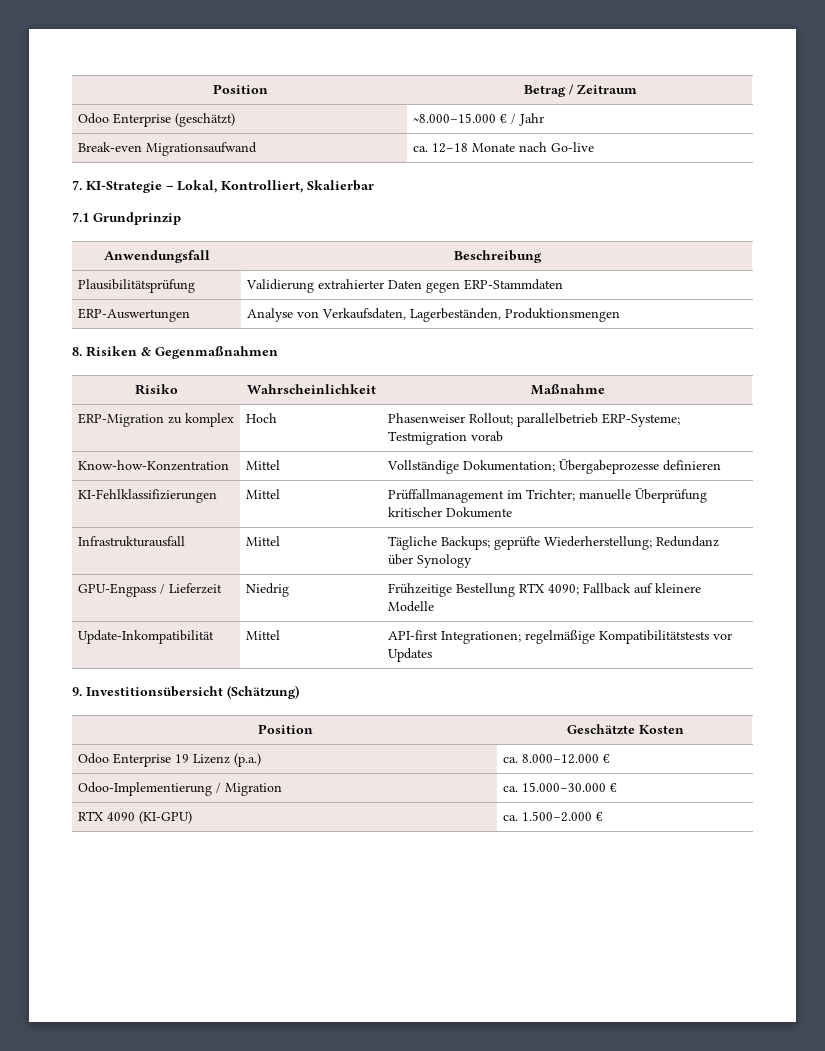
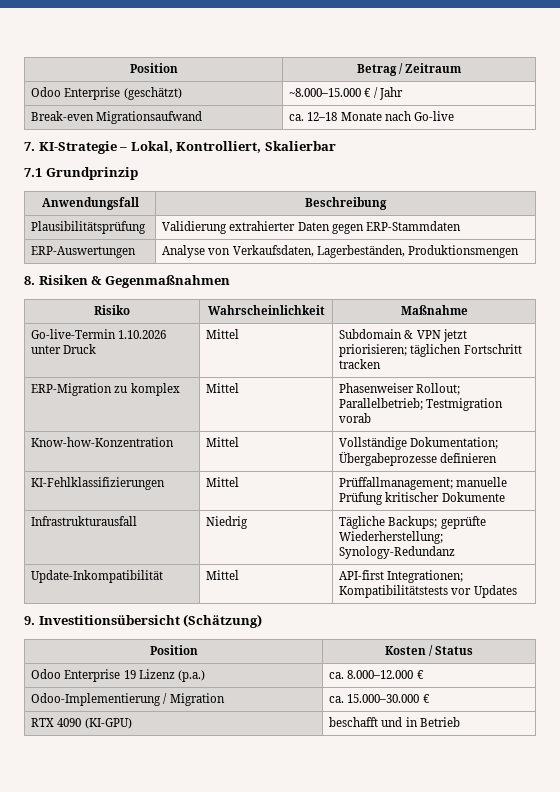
(605, 389) none -> [31,329,167,339] [31,344,97,354] [206,329,240,339] [339,329,467,342] [339,344,522,357] [339,359,382,369] // Go-live-Termin 1.10.2026 unter Druck | Mittel | Subdomain & VPN jetzt priorisieren; täglichen Fortschritt tracken
[245,413,277,423] Hoch -> [206,383,240,393] Mittel
[516,413,680,427] parallelbetrieb ERP-Systeme; -> [339,398,424,410] Parallelbetrieb;
[387,488,707,503] Prüffallmanagement im Trichter; manuelle Überprüfung -> [339,477,508,490] [339,492,384,505] Prüffallmanagement; manuelle Prüfung
[245,536,280,546] Mittel -> [206,516,249,529] Niedrig
[655,536,719,547] [387,554,472,568] [77,583,222,597] [245,583,289,597] [387,583,701,597] [387,601,434,612] Redundanz über Synology // GPU-Engpass / Lieferzeit | Niedrig | Frühzeitige Bestellung RTX 4090; Fallback auf kleinere Modelle -> [339,546,456,559] Synology-Redundanz
[524,630,595,644] regelmäßige -> (464, 576) none
[566,724,635,735] Geschätzte -> (198, 650) none
(684, 729) none -> [429,645,474,656] / Status
[502,811,603,822] ca. 1.500–2.000 € -> [329,717,460,727] beschafft und in Betrieb

